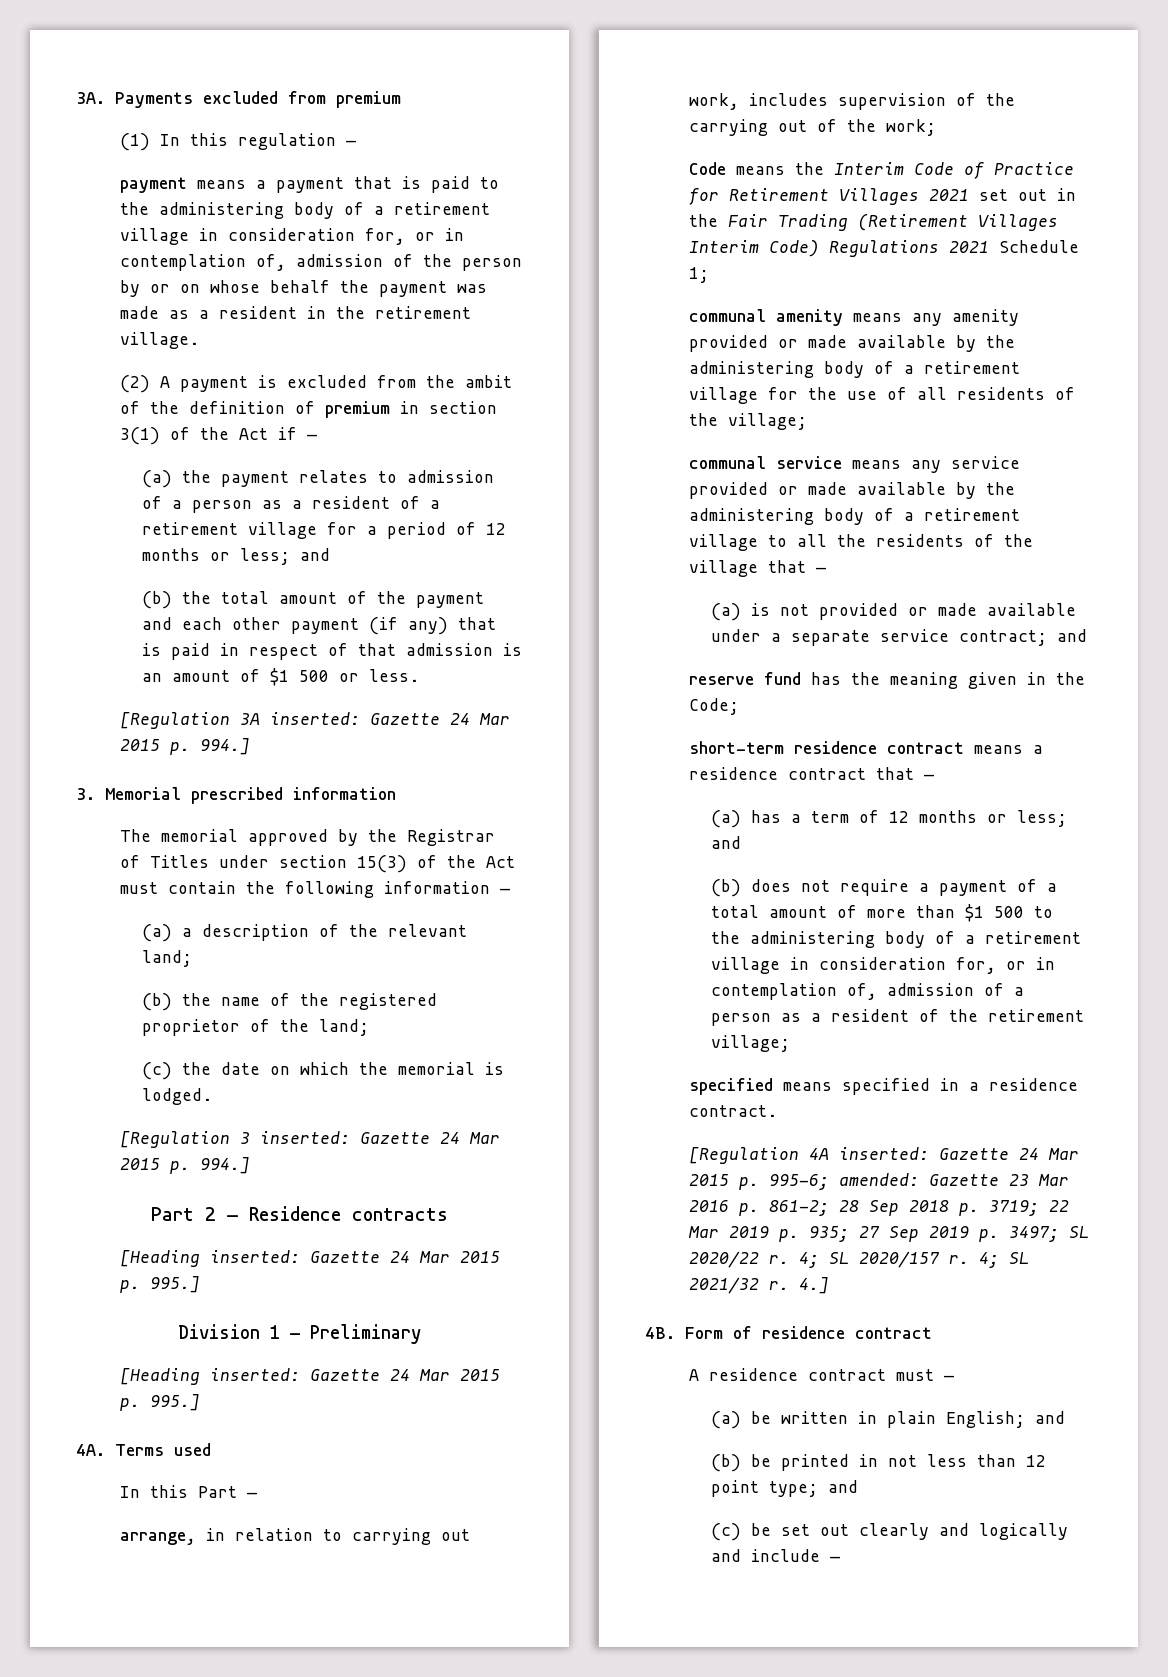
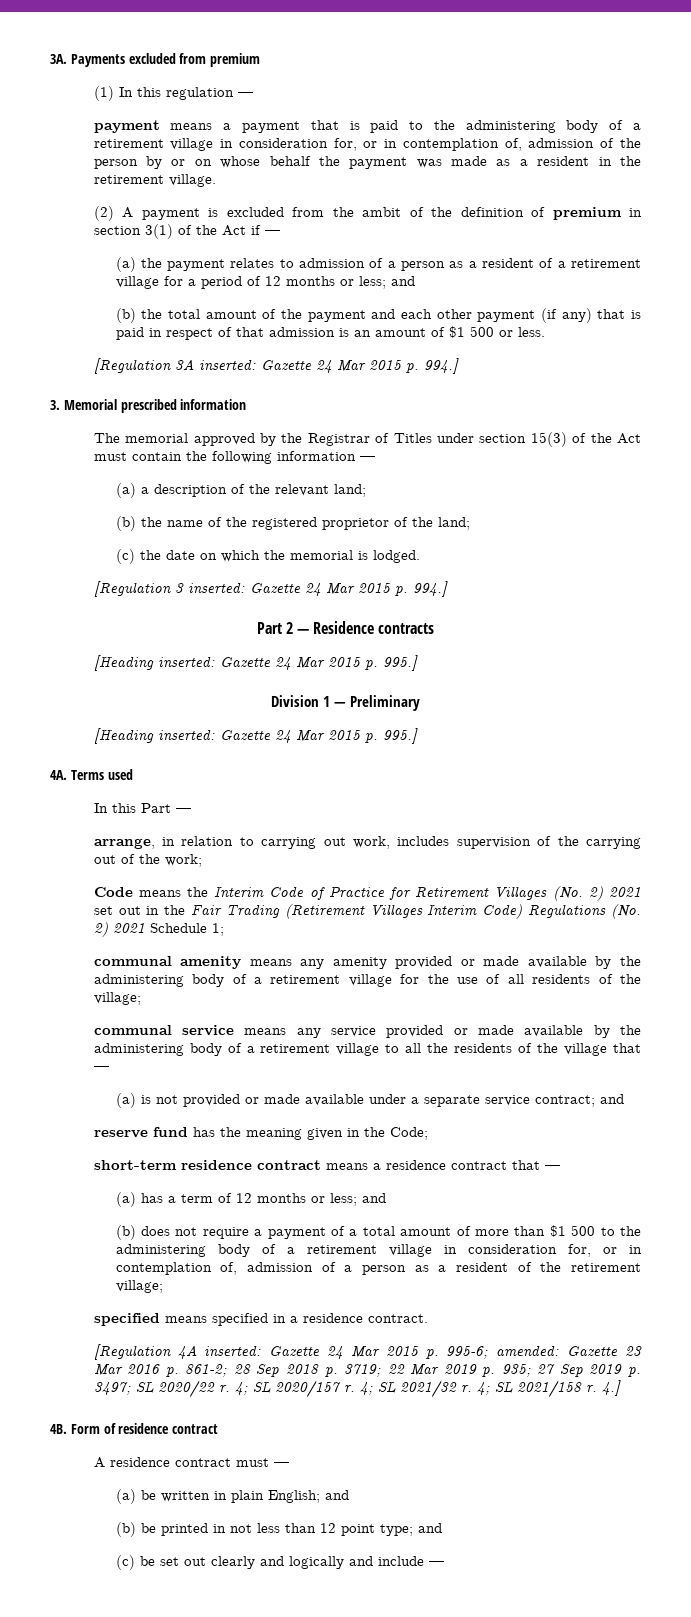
(920, 196) none -> [552,886,603,901] (No. 2)
(940, 248) none -> [611,904,641,919] [93,922,108,937] (No. 2)
(790, 1285) none -> [476,1380,597,1398] 4; SL 2021/158 r.

